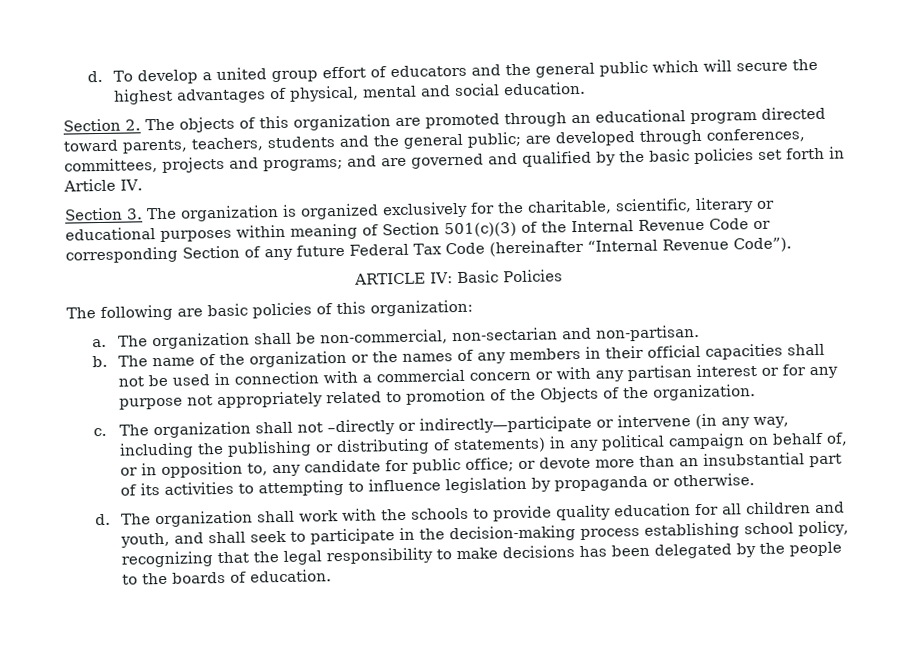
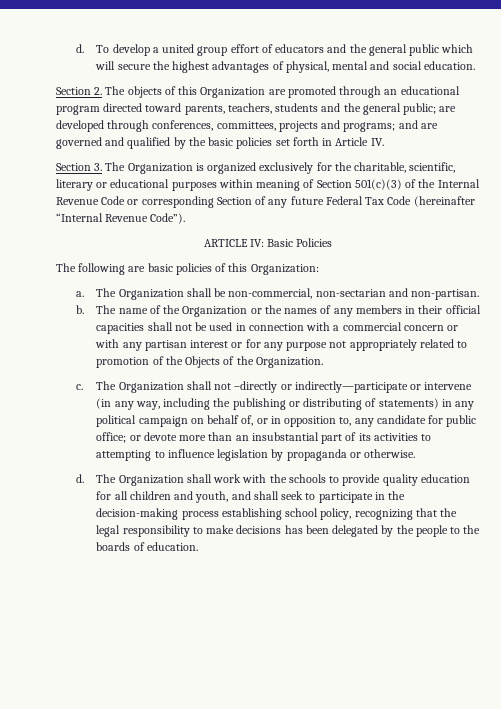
[293,114,391,131] organization -> [200,87,266,98] Organization
[180,205,279,222] organization -> [127,163,193,174] Organization
[370,299,473,317] organization: -> [250,264,319,275] Organization:
[151,332,250,350] organization -> [118,289,184,300] Organization
[248,350,347,368] organization -> [182,306,248,317] Organization
[652,384,756,401] organization. -> [255,357,323,368] Organization.
[152,421,251,439] organization -> [118,382,184,393] Organization
[154,510,253,528] organization -> [118,475,184,486] Organization

